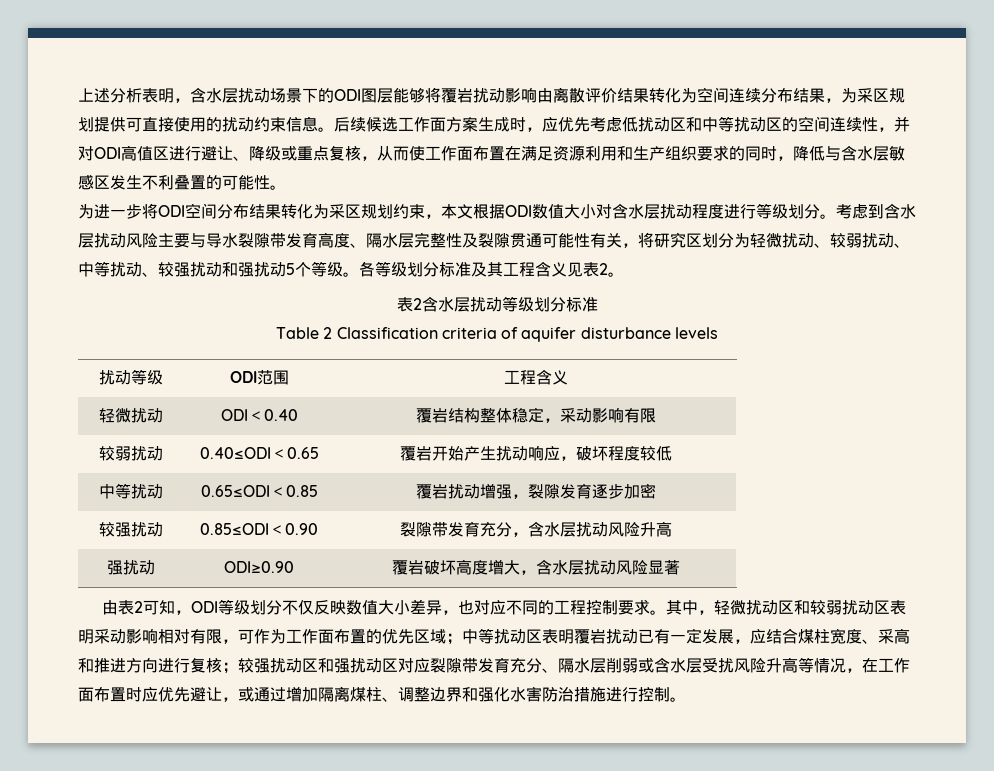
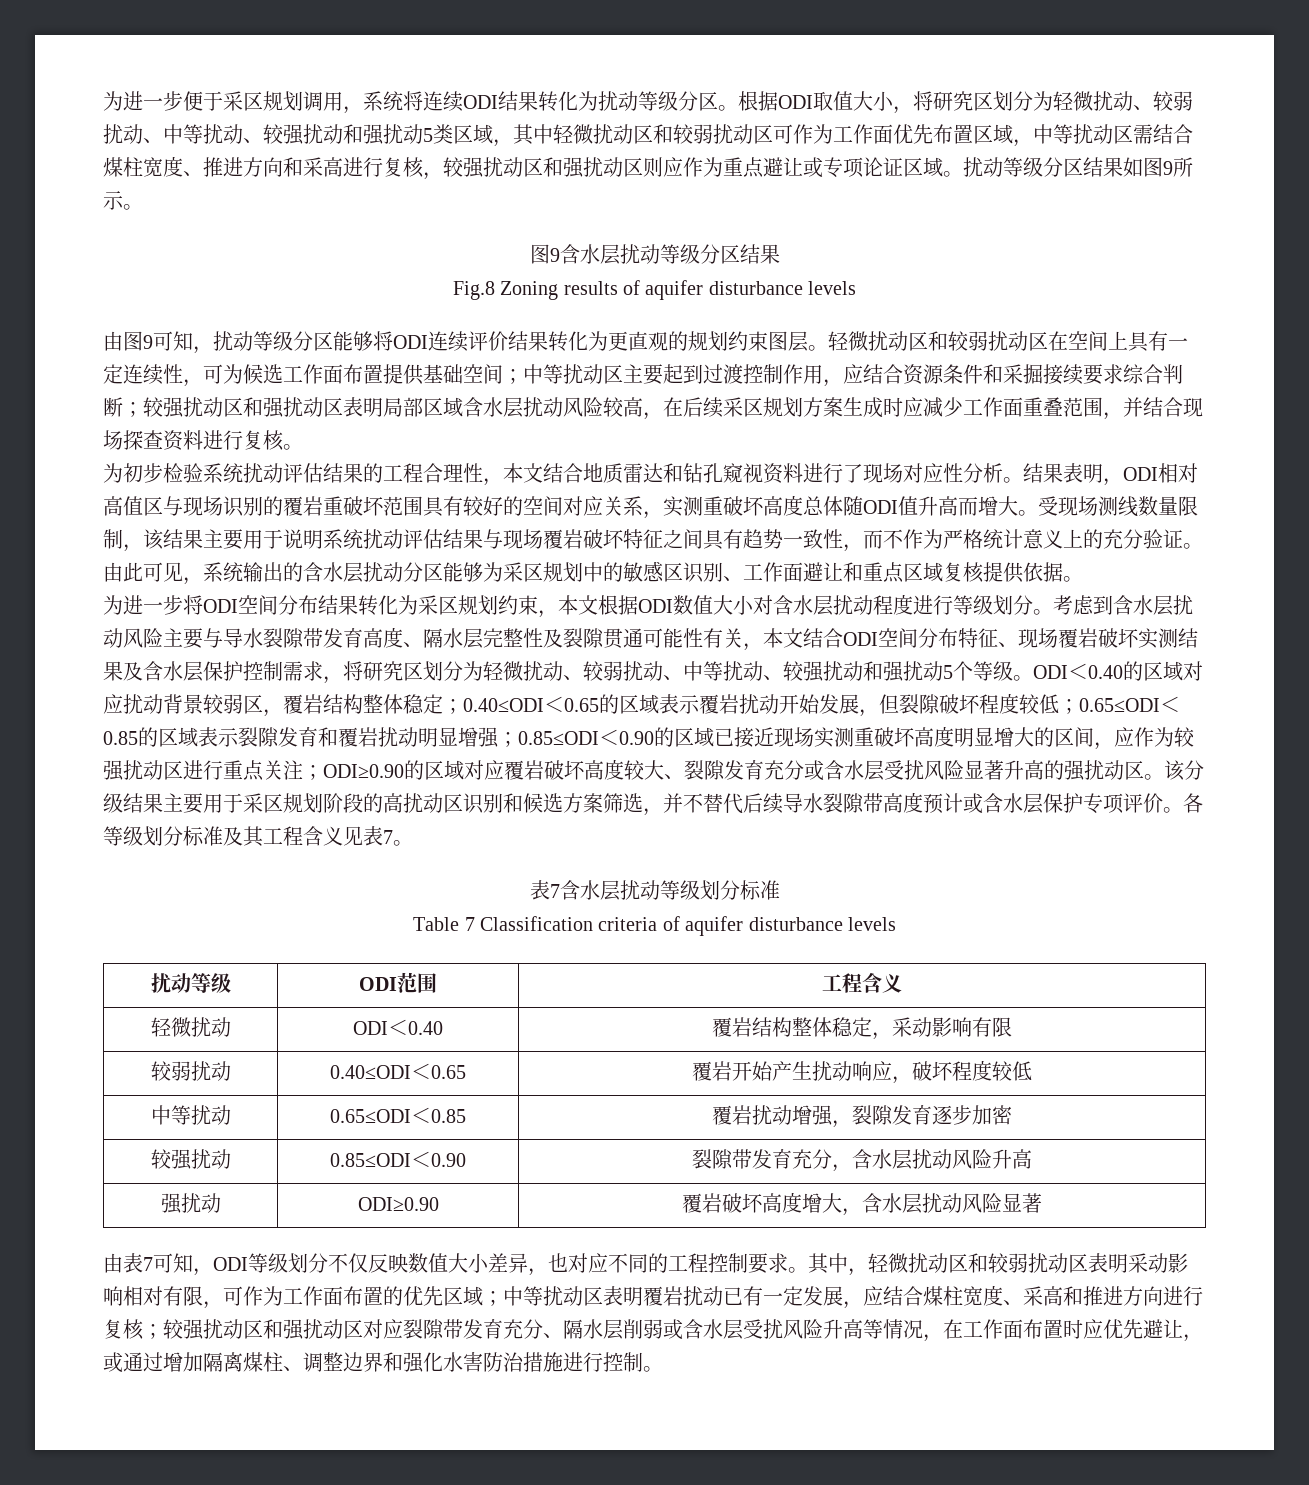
[78,87,905,103] [78,116,910,132] [78,145,905,161] [78,174,270,190] 上述分析表明，含水层扰动场景下的ODI图层能够将覆岩扰动影响由离散评价结果转化为空间连续分布结果，为采区规划提供可直接使用的扰动约束信息。后续候选工作面方案生成时，应优先考虑低扰动区和中等扰动区的空间连续性，并对ODI高值区进行避让、降级或重点复核，从而使工作面布置在满足资源利用和生产组织要求的同时，降低与含水层敏感区发生不利叠置的可能性 -> [103,91,1193,114] [103,124,1193,147] [103,156,1193,180] [103,191,143,210] [529,244,780,265] [452,280,857,300] [103,331,1188,354] [103,364,1183,387] [103,397,1203,420] [103,430,303,451] [103,463,1198,486] [103,495,1198,519] [103,529,1203,552] [103,561,1063,585] 为进一步便于采区规划调用，系统将连续ODI结果转化为扰动等级分区。根据ODI取值大小，将研究区划分为轻微扰动、较弱扰动、中等扰动、较强扰动和强扰动5类区域，其中轻微扰动区和较弱扰动区可作为工作面优先布置区域，中等扰动区需结合煤柱宽度、推进方向和采高进行复核，较强扰动区和强扰动区则应作为重点避让或专项论证区域。扰动等级分区结果如图9所示。 // 图9含水层扰动等级分区结果 // Fig.8 Zoning results of aquifer disturbance levels // 由图9可知，扰动等级分区能够将ODI连续评价结果转化为更直观的规划约束图层。轻微扰动区和较弱扰动区在空间上具有一定连续性，可为候选工作面布置提供基础空间；中等扰动区主要起到过渡控制作用，应结合资源条件和采掘接续要求综合判断；较强扰动区和强扰动区表明局部区域含水层扰动风险较高，在后续采区规划方案生成时应减少工作面重叠范围，并结合现场探查资料进行复核。 // 为初步检验系统扰动评估结果的工程合理性，本文结合地质雷达和钻孔窥视资料进行了现场对应性分析。结果表明，ODI相对高值区与现场识别的覆岩重破坏范围具有较好的空间对应关系，实测重破坏高度总体随ODI值升高而增大。受现场测线数量限制，该结果主要用于说明系统扰动评估结果与现场覆岩破坏特征之间具有趋势一致性，而不作为严格统计意义上的充分验证。由此可见，系统输出的含水层扰动分区能够为采区规划中的敏感区识别、工作面避让和重点区域复核提供依据
(638, 245) none -> [763,628,1198,649] [103,661,343,684] 本文结合ODI空间分布特征、现场覆岩破坏实测结果及含水层保护控制需求，
(359, 274) none -> [1033,661,1203,681] [103,693,1180,717] [103,726,1195,750] [103,759,1204,781] [103,792,1183,816] ODI＜0.40的区域对应扰动背景较弱区，覆岩结构整体稳定；0.40≤ODI＜0.65的区域表示覆岩扰动开始发展，但裂隙破坏程度较低；0.65≤ODI＜0.85的区域表示裂隙发育和覆岩扰动明显增强；0.85≤ODI＜0.90的区域已接近现场实测重破坏高度明显增大的区间，应作为较强扰动区进行重点关注；ODI≥0.90的区域对应覆岩破坏高度较大、裂隙发育充分或含水层受扰风险显著升高的强扰动区。该分级结果主要用于采区规划阶段的高扰动区识别和候选方案筛选，并不替代后续导水裂隙带高度预计或含水层保护专项评价。
[599,263,608,275] 2 -> [383,830,393,844] 7
[412,298,422,310] 2 -> [549,884,560,898] 7
[323,327,333,339] 2 -> [464,917,475,931] 7
[134,601,144,613] 2 -> [143,1257,153,1271] 7

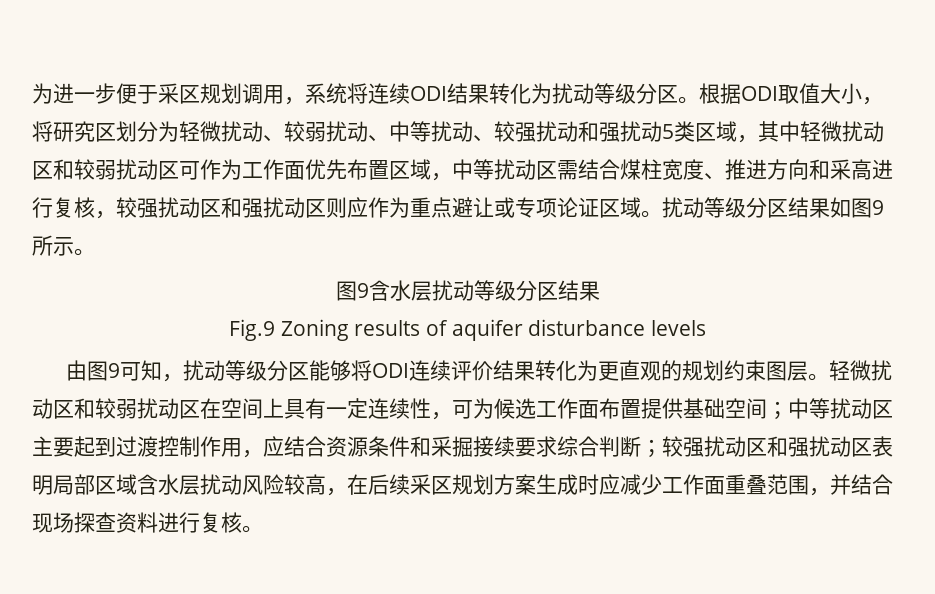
[452,281,495,300] Fig.8 -> [228,319,275,341] Fig.9
[103,463,1198,486] [103,495,1198,519] [103,529,1203,552] [103,561,1083,585] [103,594,1193,618] [103,627,1198,651] [103,661,1203,684] [103,693,1180,717] [103,726,1195,750] [103,759,1204,781] [103,792,1203,816] [103,826,413,847] [529,880,780,901] [413,916,896,936] [150,973,231,993] [359,972,437,993] [822,972,903,993] [150,1017,231,1037] [353,1019,443,1035] [712,1017,1013,1040] [150,1061,231,1081] [330,1063,466,1079] [692,1060,1032,1084] [150,1105,231,1125] [330,1107,466,1123] [712,1105,1013,1128] [150,1149,231,1170] [330,1151,466,1167] [692,1149,1032,1172] [160,1193,221,1214] [357,1197,439,1211] [682,1192,1042,1216] [103,1253,1188,1276] [103,1285,1203,1309] [103,1319,1203,1342] [103,1352,663,1373] // 为初步检验系统扰动评估结果的工程合理性，本文结合地质雷达和钻孔窥视资料进行了现场对应性分析。结果表明，ODI相对高值区与现场识别的覆岩重破坏范围具有较好的空间对应关系，实测重破坏高度总体随ODI值升高而增大。受现场测线数量限制，该结果主要用于说明系统扰动评估结果与现场覆岩破坏特征之间具有趋势一致性，而不作为严格统计意义上的充分验证。由此可见，系统输出的含水层扰动分区能够为采区规划中的敏感区识别、工作面避让和重点区域复核提供依据。 // 为进一步将ODI空间分布结果转化为采区规划约束，本文根据ODI数值大小对含水层扰动程度进行等级划分。考虑到含水层扰动风险主要与导水裂隙带发育高度、隔水层完整性及裂隙贯通可能性有关，本文结合ODI空间分布特征、现场覆岩破坏实测结果及含水层保护控制需求，将研究区划分为轻微扰动、较弱扰动、中等扰动、较强扰动和强扰动5个等级。ODI＜0.40的区域对应扰动背景较弱区，覆岩结构整体稳定；0.40≤ODI＜0.65的区域表示覆岩扰动开始发展，但裂隙破坏程度较低；0.65≤ODI＜0.85的区域表示裂隙发育和覆岩扰动明显增强；0.85≤ODI＜0.90的区域已接近现场实测重破坏高度明显增大的区间，应作为较强扰动区进行重点关注；ODI≥0.90的区域对应覆岩破坏高度较大、裂隙发育充分或含水层受扰风险显著升高的强扰动区。该分级结果主要用于采区规划阶段的高扰动区识别和候选方案筛选，并不替代后续导水裂隙带高度预计或含水层保护专项评价。各等级划分标准及其工程含义见表7。 // 表7含水层扰动等级划分标准 // Table 7 Classification criteria of aquifer disturbance levels // 扰动等级 | ODI范围 | 工程含义 // 轻微扰动 | ODI＜0.40 | 覆岩结构整体稳定，采动影响有限 // 较弱扰动 | 0.40≤ODI＜0.65 | 覆岩开始产生扰动响应，破坏程度较低 // 中等扰动 | 0.65≤ODI＜0.85 | 覆岩扰动增强，裂隙发育逐步加密 // 较强扰动 | 0.85≤ODI＜0.90 | 裂隙带发育充分，含水层扰动风险升高 // 强扰动 | ODI≥0.90 | 覆岩破坏高度增大，含水层扰动风险显著 // 由表7可知，ODI等级划分不仅反映数值大小差异，也对应不同的工程控制要求。其中，轻微扰动区和较弱扰动区表明采动影响相对有限，可作为工作面布置的优先区域；中等扰动区表明覆岩扰动已有一定发展，应结合煤柱宽度、采高和推进方向进行复核；较强扰动区和强扰动区对应裂隙带发育充分、隔水层削弱或含水层受扰风险升高等情况，在工作面布置时应优先避让，或通过增加隔离煤柱、调整边界和强化水害防治措施进行控制。 -> (263, 529) none

